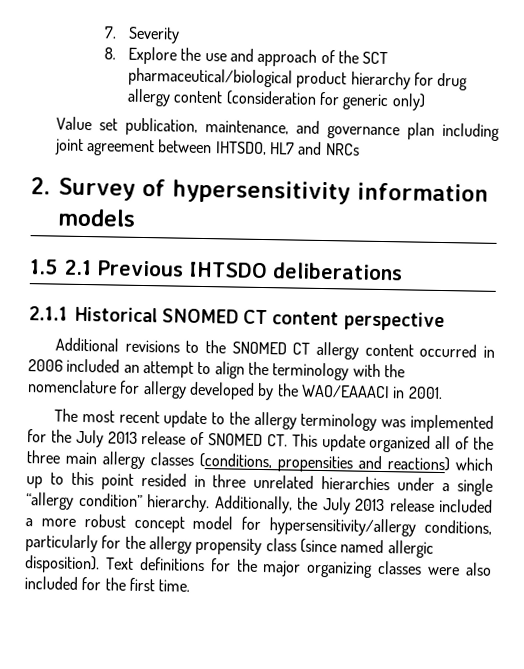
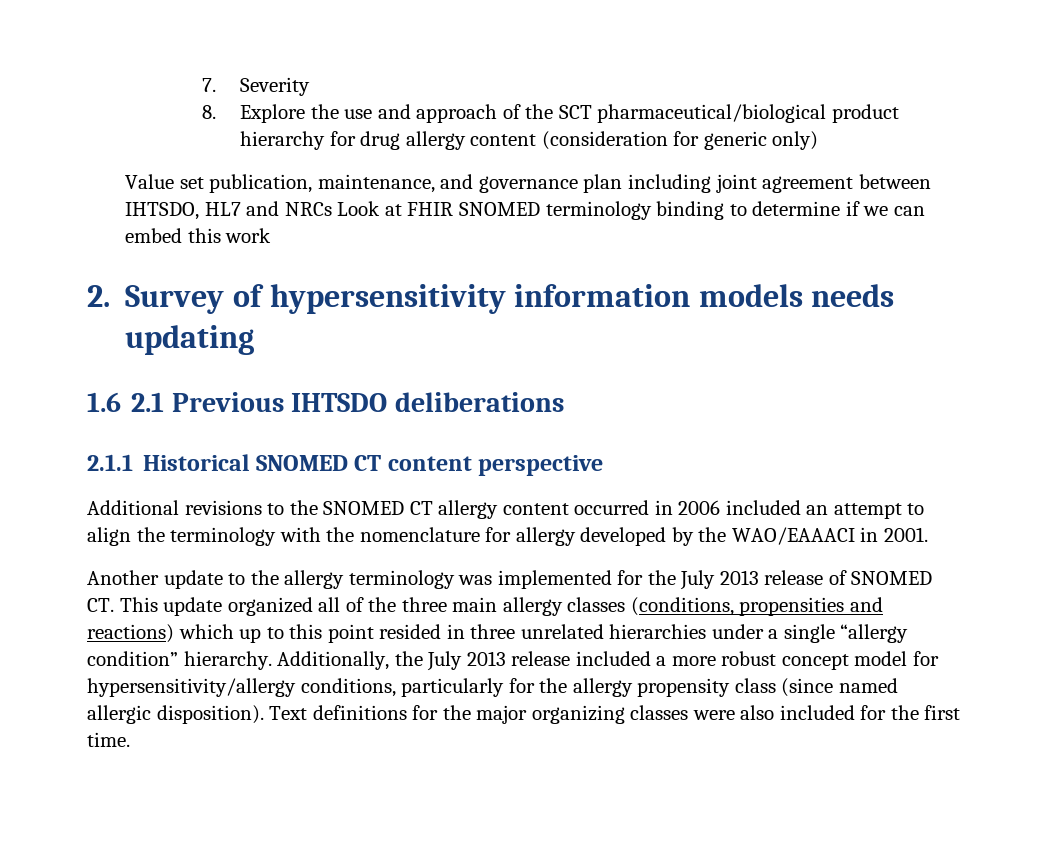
(360, 149) none -> [337,201,925,220] [125,228,272,243] Look at FHIR SNOMED terminology binding to determine if we can embed this work
[29,259,58,275] // 1.5 -> [811,284,895,307] [125,325,255,355] [87,392,121,412] needs updating // 1.6
[54,408,160,424] The most recent -> [87,570,159,585] Another

